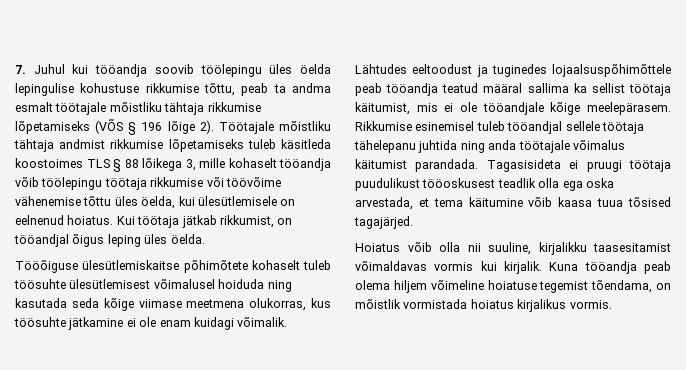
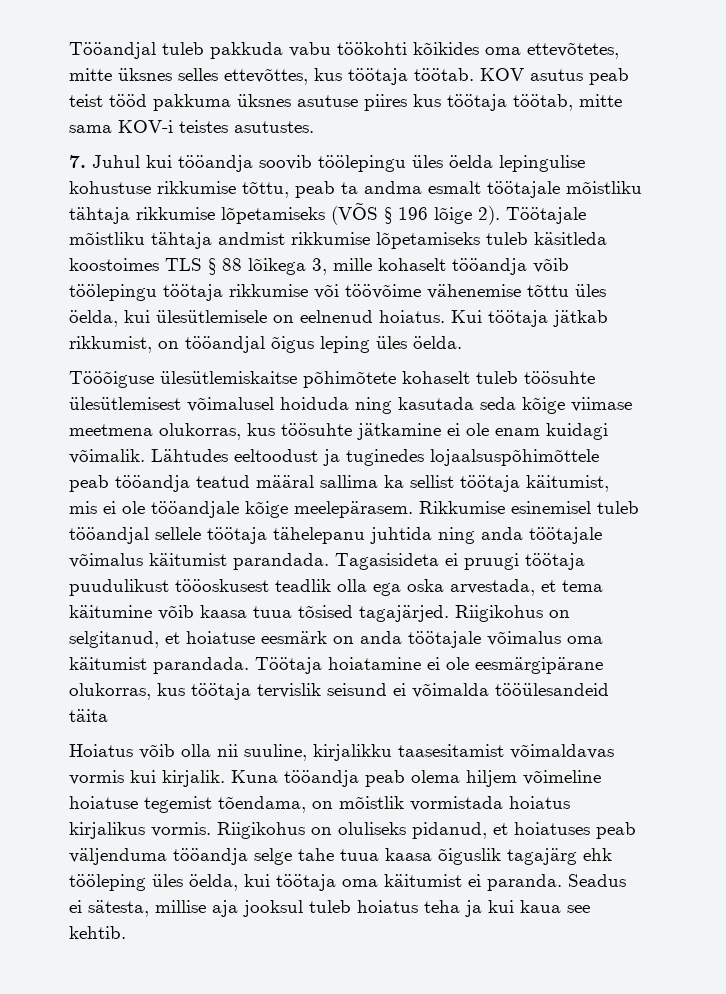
(15, 69) none -> [69,42,619,59] [69,68,629,85] [69,94,622,111] [69,120,314,133] Tööandjal tuleb pakkuda vabu töökohti kõikides oma ettevõtetes, mitte üksnes selles ettevõttes, kus töötaja töötab. KOV asutus peab teist tööd pakkuma üksnes asutuse piires kus töötaja töötab, mitte sama KOV-i teistes asutustes. //
(413, 222) none -> [455,605,570,622] [69,631,603,648] [69,657,603,674] [69,683,609,700] [69,709,108,722] Riigikohus on selgitanud, et hoiatuse eesmärk on anda töötajale võimalus oma käitumist parandada. Töötaja hoiatamine ei ole eesmärgipärane olukorras, kus töötaja tervislik seisund ei võimalda tööülesandeid täita
(612, 304) none -> [217,822,636,839] [69,848,612,865] [69,874,626,891] [69,900,590,917] [69,926,126,939] Riigikohus on oluliseks pidanud, et hoiatuses peab väljenduma tööandja selge tahe tuua kaasa õiguslik tagajärg ehk tööleping üles öelda, kui töötaja oma käitumist ei paranda. Seadus ei sätesta, millise aja jooksul tuleb hoiatus teha ja kui kaua see kehtib.

